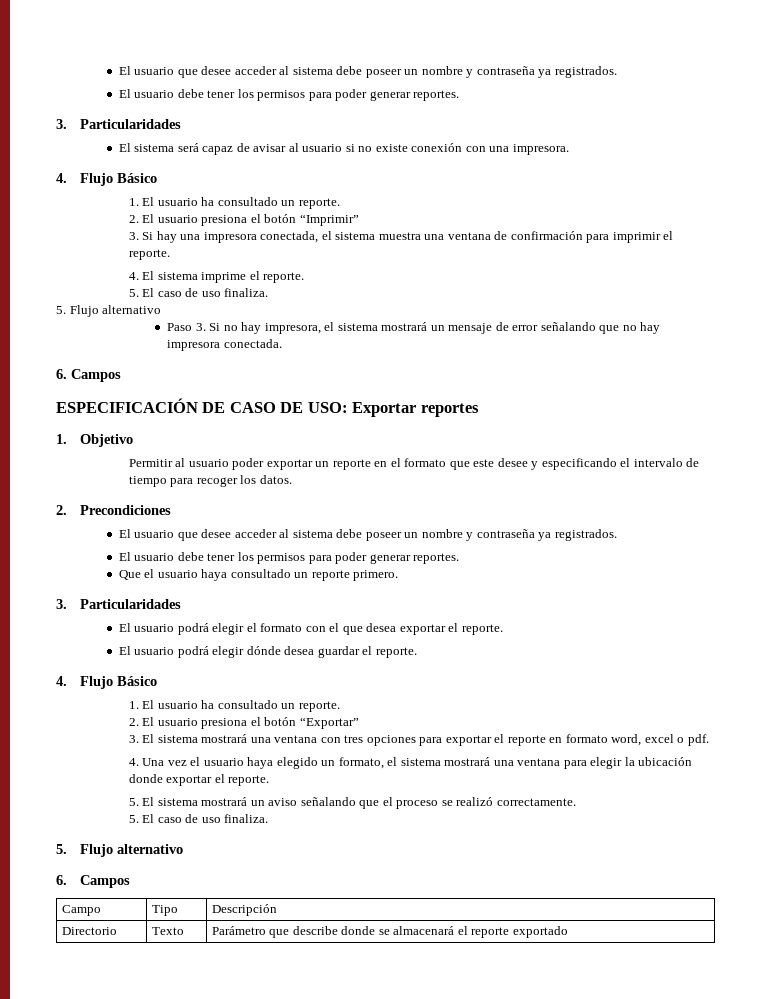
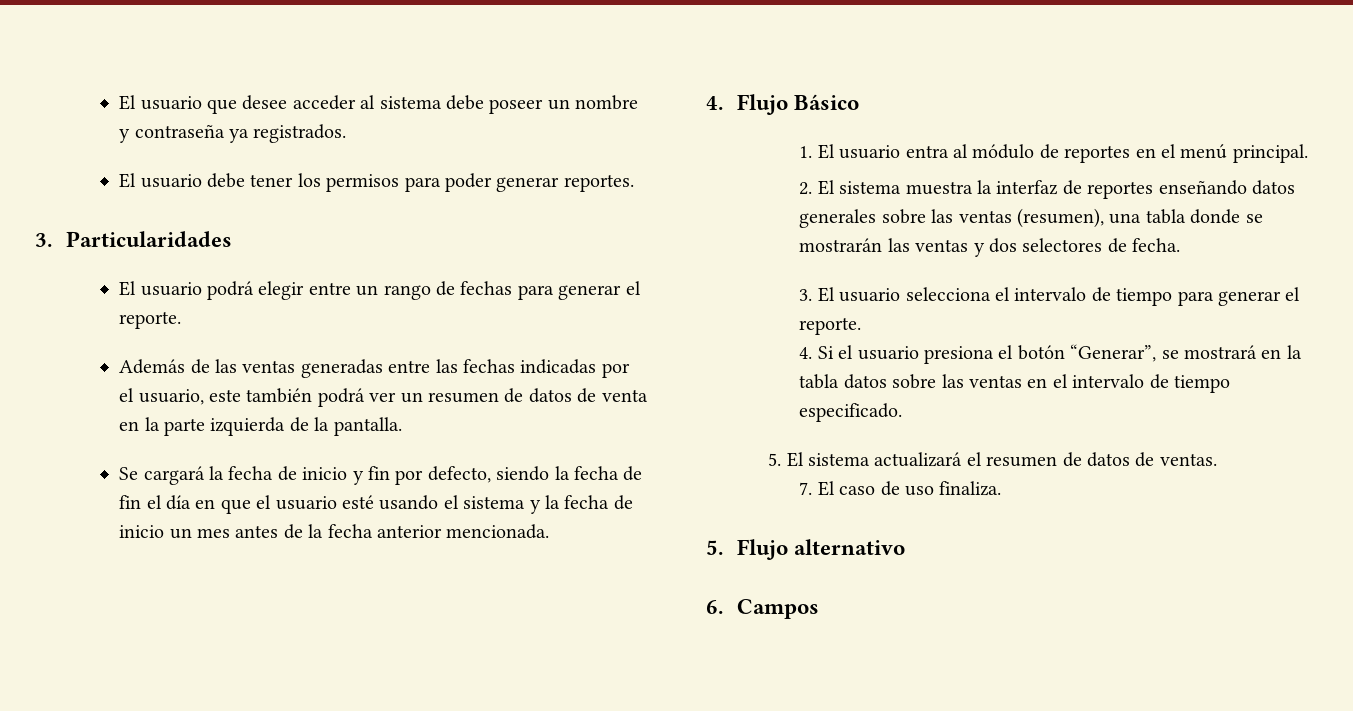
[134,143,569,155] [56,173,158,186] [128,197,340,209] [128,214,359,226] [128,231,674,243] [128,249,170,260] [128,271,305,283] [128,288,269,297] [56,305,162,317] [167,322,661,334] [167,339,282,351] [56,369,121,382] [56,398,479,417] [56,434,134,447] [128,458,617,470] sistema será capaz de avisar al usuario si no existe conexión con una impresora. // 4. Flujo Básico // 1. El usuario ha consultado un reporte. // 2. El usuario presiona el botón “Imprimir” // 3. Si hay una impresora conectada, el sistema muestra una ventana de confirmación para imprimir el reporte. // 4. El sistema imprime el reporte. // 5. El caso de uso finaliza. // 5. Flujo alternativo // Paso 3. Si no hay impresora, el sistema mostrará un mensaje de error señalando que no hay impresora conectada. // 6. Campos // ESPECIFICACIÓN DE CASO DE USO: Exportar reportes // 1. Objetivo // Permitir al usuario poder exportar un reporte en el formato que este desee y especificando -> [140,281,641,300] [119,311,182,329] [119,359,630,378] [119,388,648,407] [119,417,402,436] [119,466,643,485] [119,495,633,514] [119,524,550,539] [706,94,860,115] [799,144,1308,163] [799,180,1295,199] [799,208,1263,228] [799,238,1181,257] [799,287,991,302] usuario podrá elegir entre un rango de fechas para generar el reporte. // Además de las ventas generadas entre las fechas indicadas por el usuario, este también podrá ver un resumen de datos de venta en la parte izquierda de la pantalla. // Se cargará la fecha de inicio y fin por defecto, siendo la fecha de fin el día en que el usuario esté usando el sistema y la fecha de inicio un mes antes de la fecha anterior mencionada. // 4. Flujo Básico // 1. El usuario entra al módulo de reportes en el menú principal. // 2. El sistema muestra la interfaz de reportes enseñando datos generales sobre las ventas (resumen), una tabla donde se mostrarán las ventas y dos selectores de fecha. // 3. El usuario selecciona
[196,475,292,487] [56,505,172,515] [118,529,617,541] [118,552,460,564] [118,569,399,581] [56,599,182,609] [118,623,503,635] [118,646,417,658] [56,676,158,689] [128,700,340,712] [128,717,359,729] [128,734,709,746] [128,757,693,769] [128,774,270,786] [128,797,576,809] [128,815,139,823] recoger los datos. // 2. Precondiciones // El usuario que desee acceder al sistema debe poseer un nombre y contraseña ya registrados. // El usuario debe tener los permisos para poder generar reportes. // Que el usuario haya consultado un reporte primero. // 3. Particularidades // El usuario podrá elegir el formato con el que desea exportar el reporte. // El usuario podrá elegir dónde desea guardar el reporte. // 4. Flujo Básico // 1. El usuario ha consultado un reporte. // 2. El usuario presiona el botón “Exportar” // 3. El sistema mostrará una ventana con tres opciones para exportar el reporte en formato word, excel o pdf. // 4. Una vez el usuario haya elegido un formato, el sistema mostrará una ventana para elegir la ubicación donde exportar el reporte. // 5. El sistema mostrará un aviso señalando que el proceso se realizó correctamente. // 5. -> [1217,287,1301,306] [799,317,862,335] [799,344,1302,364] [799,374,1230,393] [799,403,903,422] [768,452,1217,467] [799,482,813,495] generar el reporte. // 4. Si el usuario presiona el botón “Generar”, se mostrará en la tabla datos sobre las ventas en el intervalo de tiempo especificado. // 5. El sistema actualizará el resumen de datos de ventas. // 7.
[61,905,101,916] [151,905,178,916] [211,904,277,916] [61,927,117,935] [151,927,184,935] [211,926,568,938] // Campo | Tipo | Descripción // Directorio | Texto | Parámetro que describe donde se almacenará el reporte exportado -> (820, 609) none

